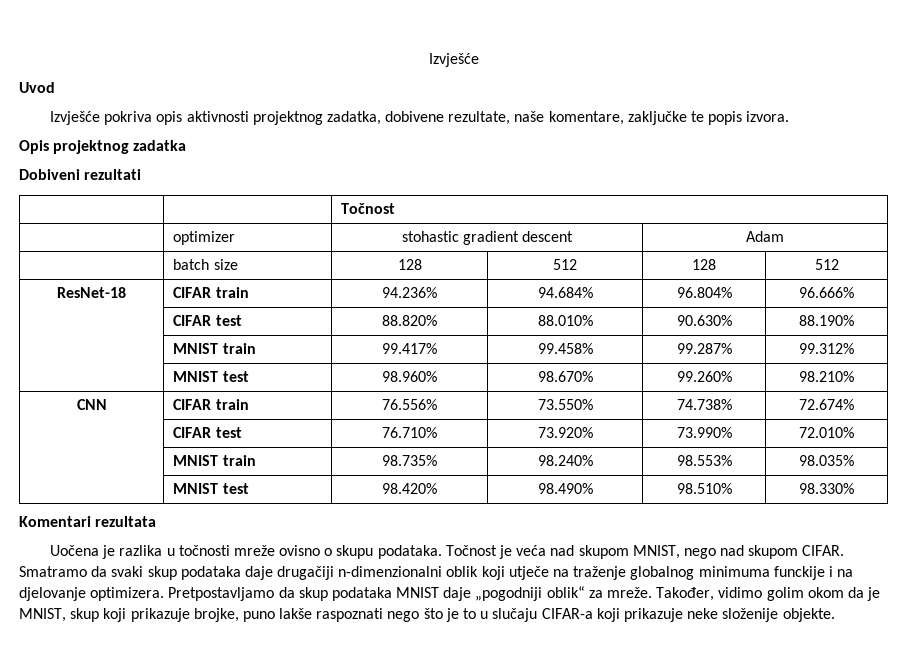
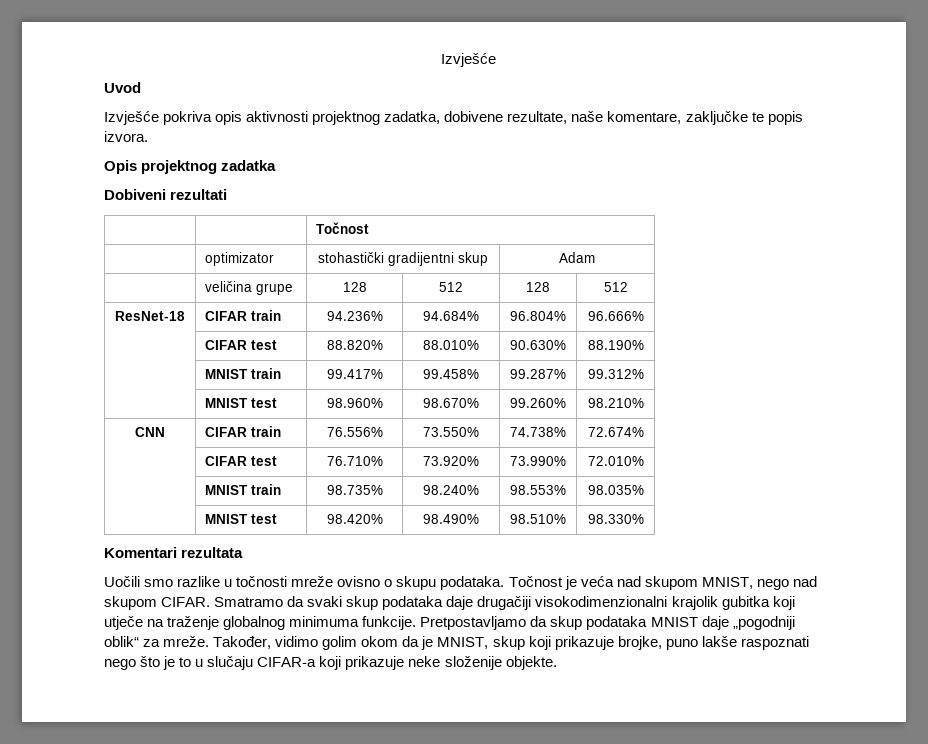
[173,231,236,245] [401,231,574,245] optimizer | stohastic gradient descent -> [205,252,275,266] [318,252,488,266] optimizator | stohastički gradijentni skup
[173,259,238,270] batch size -> [205,281,294,295] veličina grupe
[49,545,163,559] Uočena je razlika -> [104,576,221,587] Uočili smo razlike
[338,566,479,577] n-dimenzionalni oblik -> [535,596,770,610] visokodimenzionalni krajolik gubitka
[773,566,854,580] [19,587,165,601] funckije i na djelovanje optimizera. -> [362,616,417,630] funkcije.

